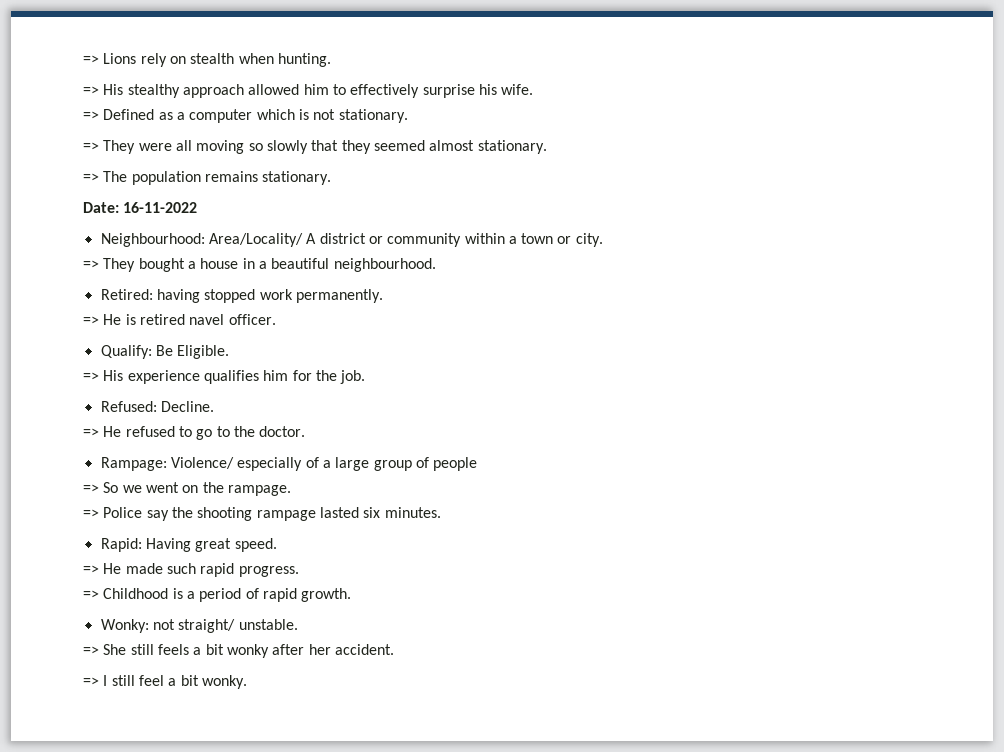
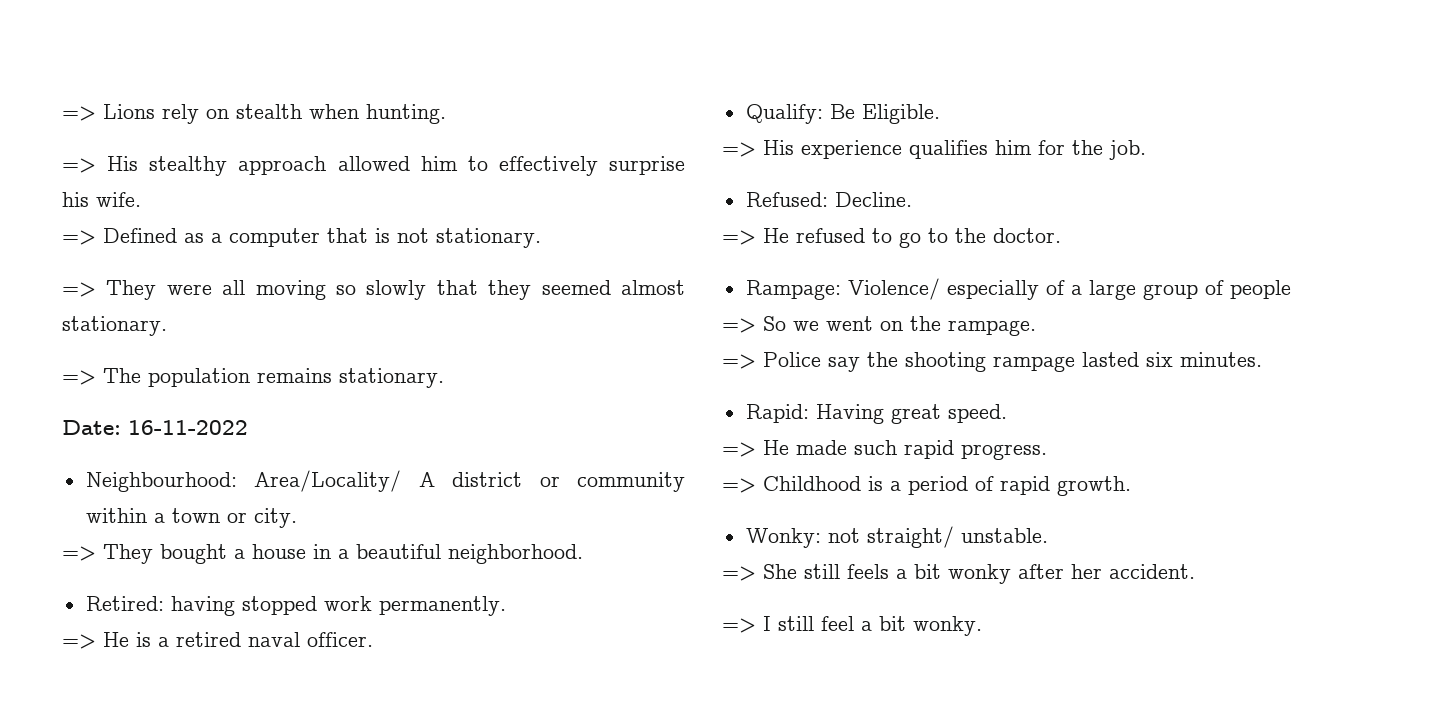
[256,109,295,120] which -> [327,228,368,243] that
[333,258,436,272] neighbourhood. -> [448,544,583,564] neighborhood.
[139,314,225,325] retired navel -> [158,632,300,647] a retired naval

